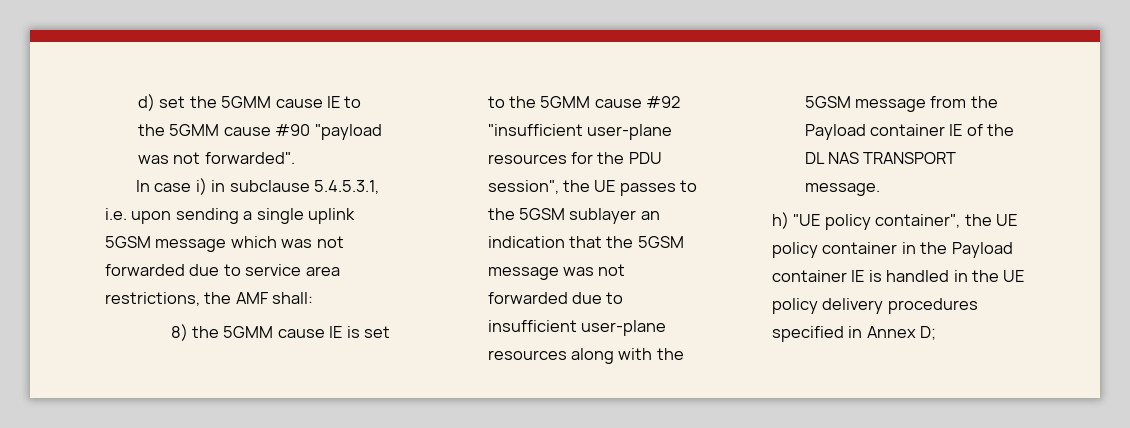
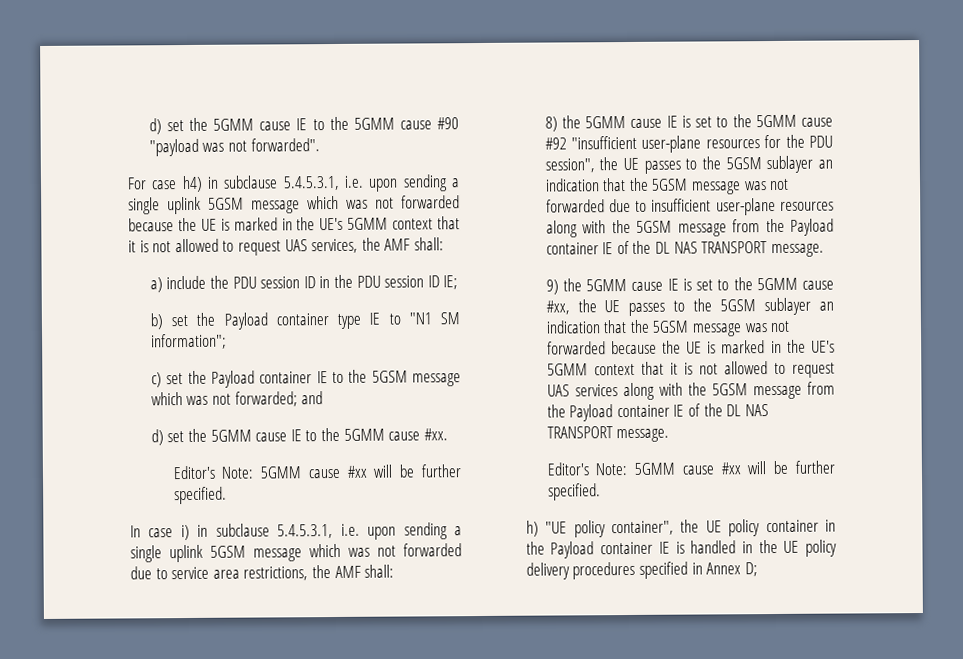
(295, 158) none -> [127,174,460,193] [128,195,460,215] [128,216,460,232] [128,237,444,256] [149,274,459,293] [149,312,460,330] [150,333,227,350] [150,369,461,388] [150,391,324,407] [150,427,448,446] [172,464,462,480] [173,486,227,505] // For case h4) in subclause 5.4.5.3.1, i.e. upon sending a single uplink 5GSM message which was not forwarded because the UE is marked in the UE's 5GMM context that it is not allowed to request UAS services, the AMF shall: // a) include the PDU session ID in the PDU session ID IE; // b) set the Payload container type IE to "N1 SM information"; // c) set the Payload container IE to the 5GSM message which was not forwarded; and // d) set the 5GMM cause IE to the 5GMM cause #xx. // Editor's Note: 5GMM cause #xx will be further specified.
(880, 189) none -> [545,277,834,295] [545,297,834,316] [545,319,791,337] [546,339,835,355] [546,361,835,378] [546,381,835,401] [546,403,769,422] [546,426,670,443] [546,460,835,476] [547,483,601,501] // 9) the 5GMM cause IE is set to the 5GMM cause #xx, the UE passes to the 5GSM sublayer an indication that the 5GSM message was not forwarded because the UE is marked in the UE's 5GMM context that it is not allowed to request UAS services along with the 5GSM message from the Payload container IE of the DL NAS TRANSPORT message. // Editor's Note: 5GMM cause #xx will be further specified.

